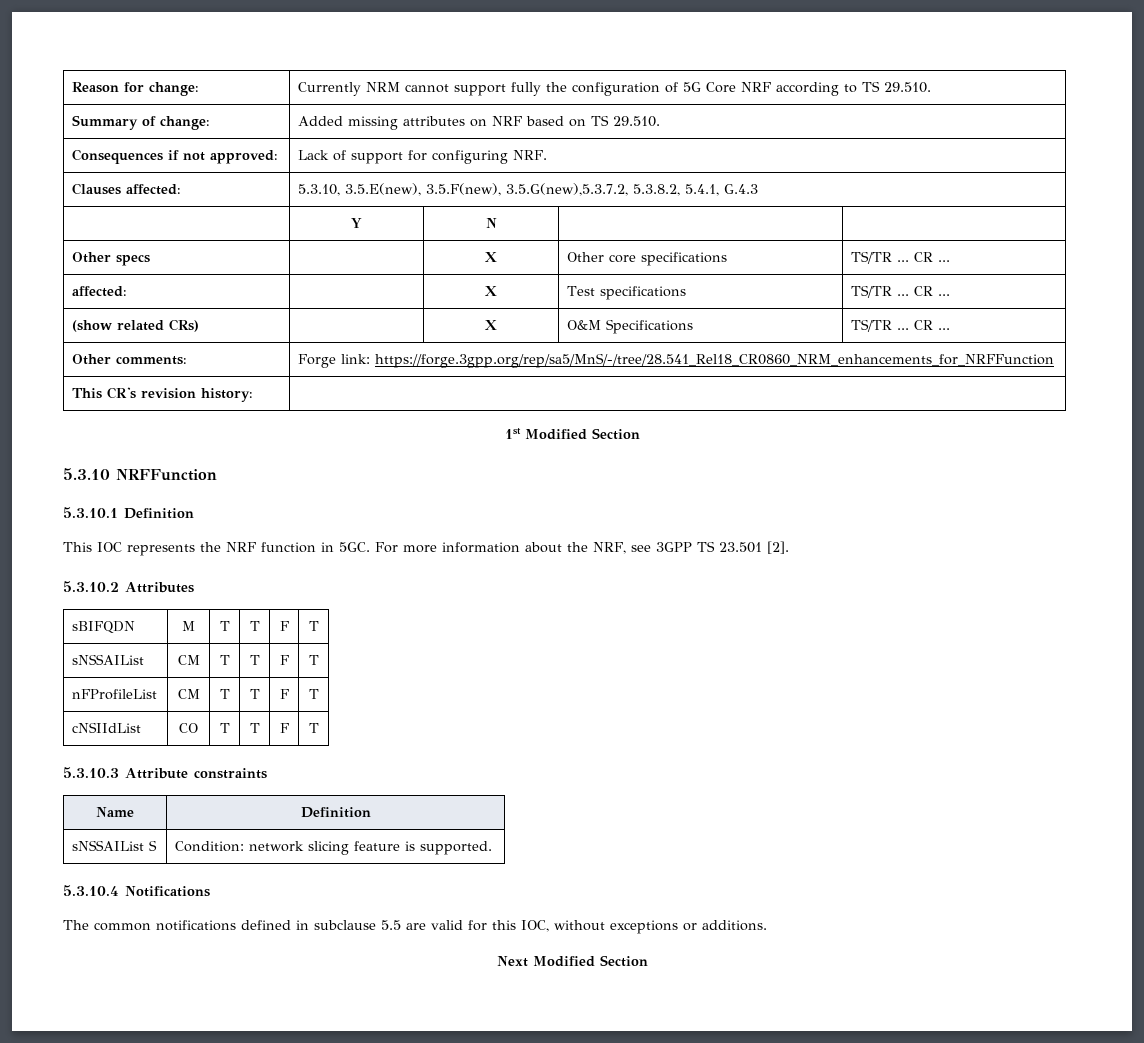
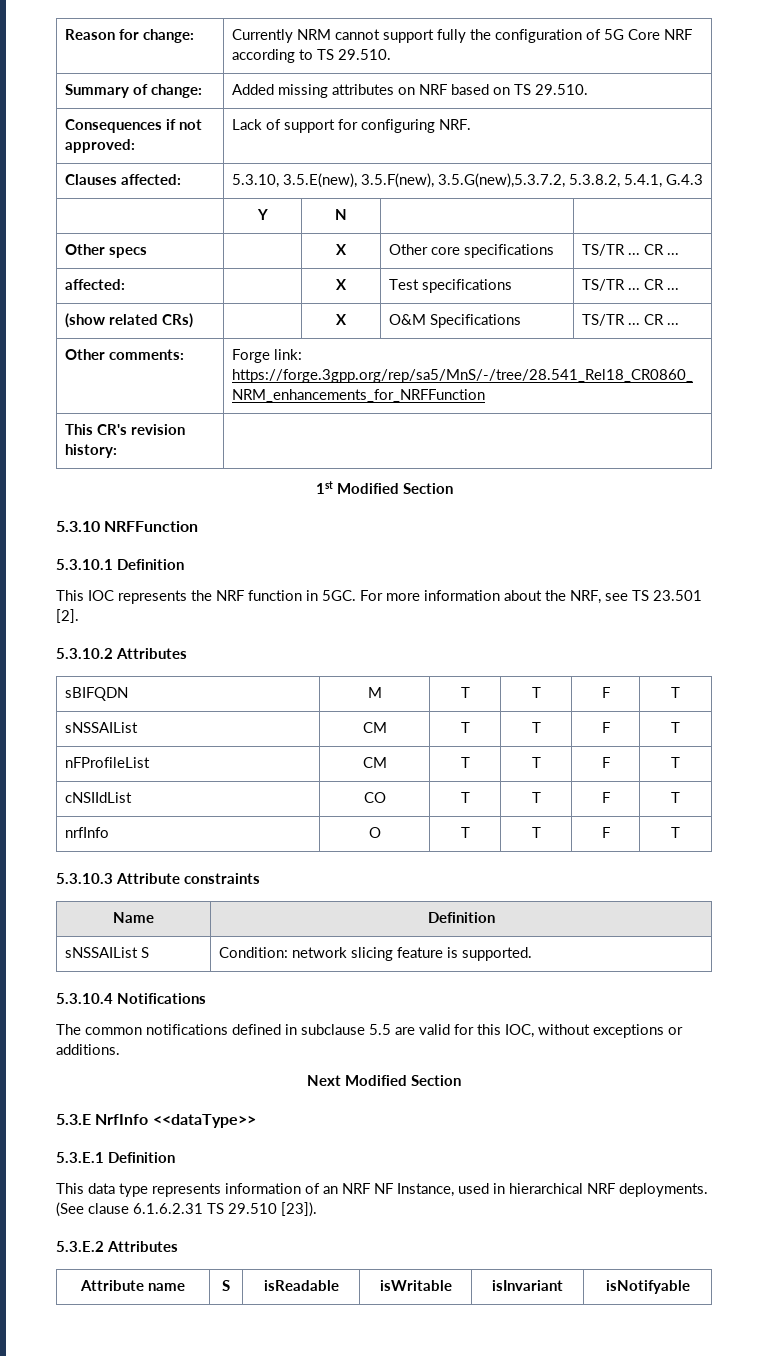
[655,542,692,552] 3GPP -> (628, 597) none
(319, 728) none -> [64,827,109,838] [368,827,381,838] [460,827,470,838] [531,827,541,838] [601,827,610,838] [671,827,680,838] // nrfInfo | O | T | T | F | T
(648, 961) none -> [56,1114,256,1128] [56,1152,175,1163] [56,1183,708,1197] [56,1202,317,1217] [56,1241,178,1252] [80,1280,185,1291] [222,1280,230,1291] [263,1280,339,1291] [379,1280,452,1291] [492,1280,563,1291] [605,1280,690,1294] // 5.3.E NrfInfo <<dataType>> // 5.3.E.1 Definition // This data type represents information of an NRF NF Instance, used in hierarchical NRF deployments. (See clause 6.1.6.2.31 TS 29.510 [23]). // 5.3.E.2 Attributes // Attribute name | S | isReadable | isWritable | isInvariant | isNotifyable

